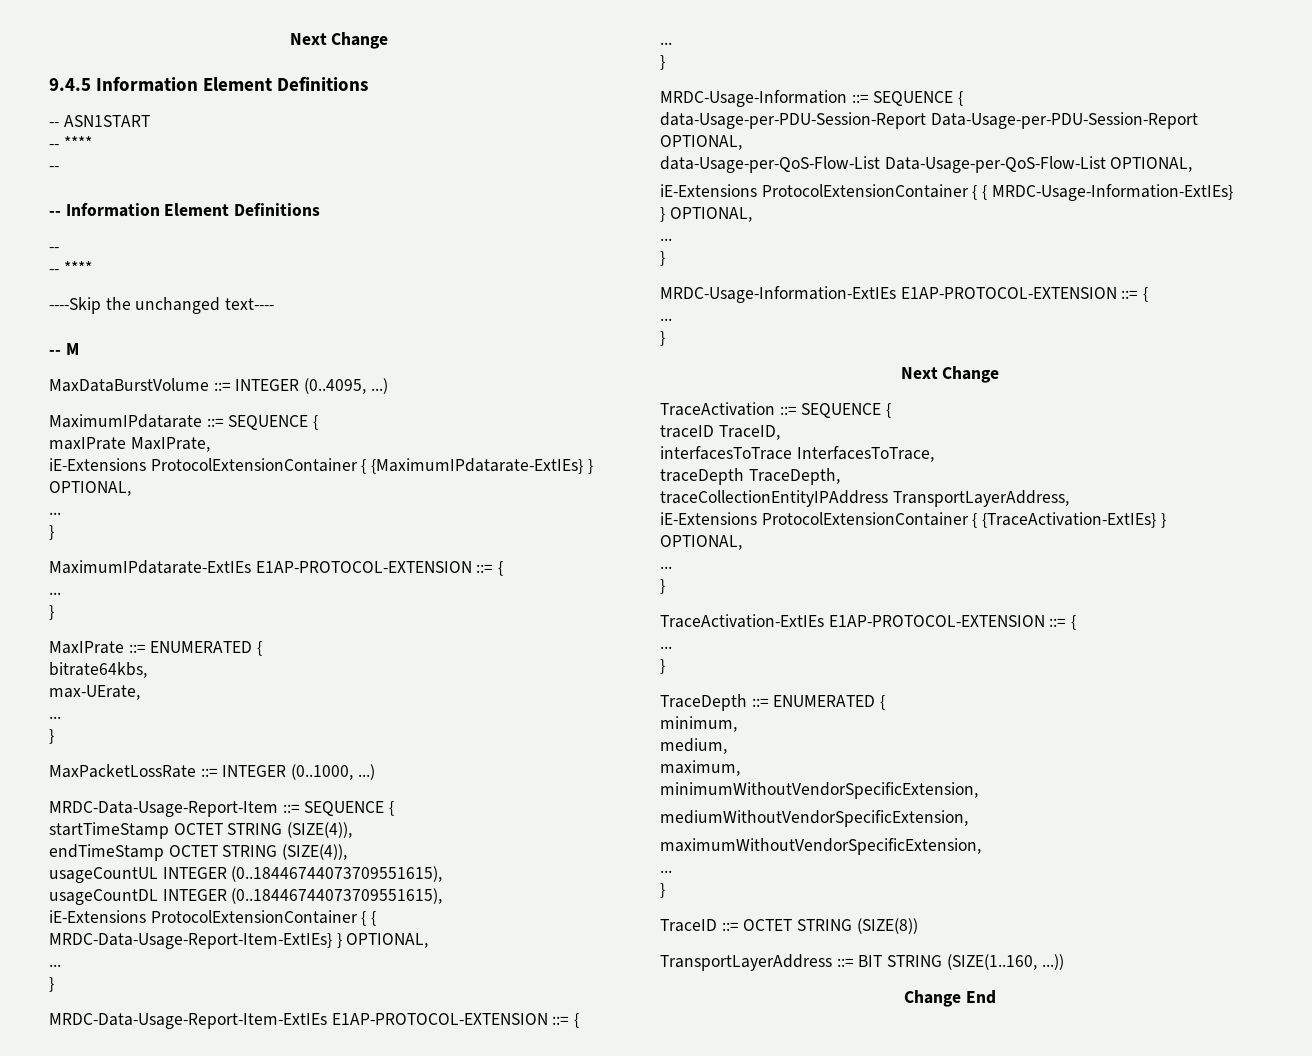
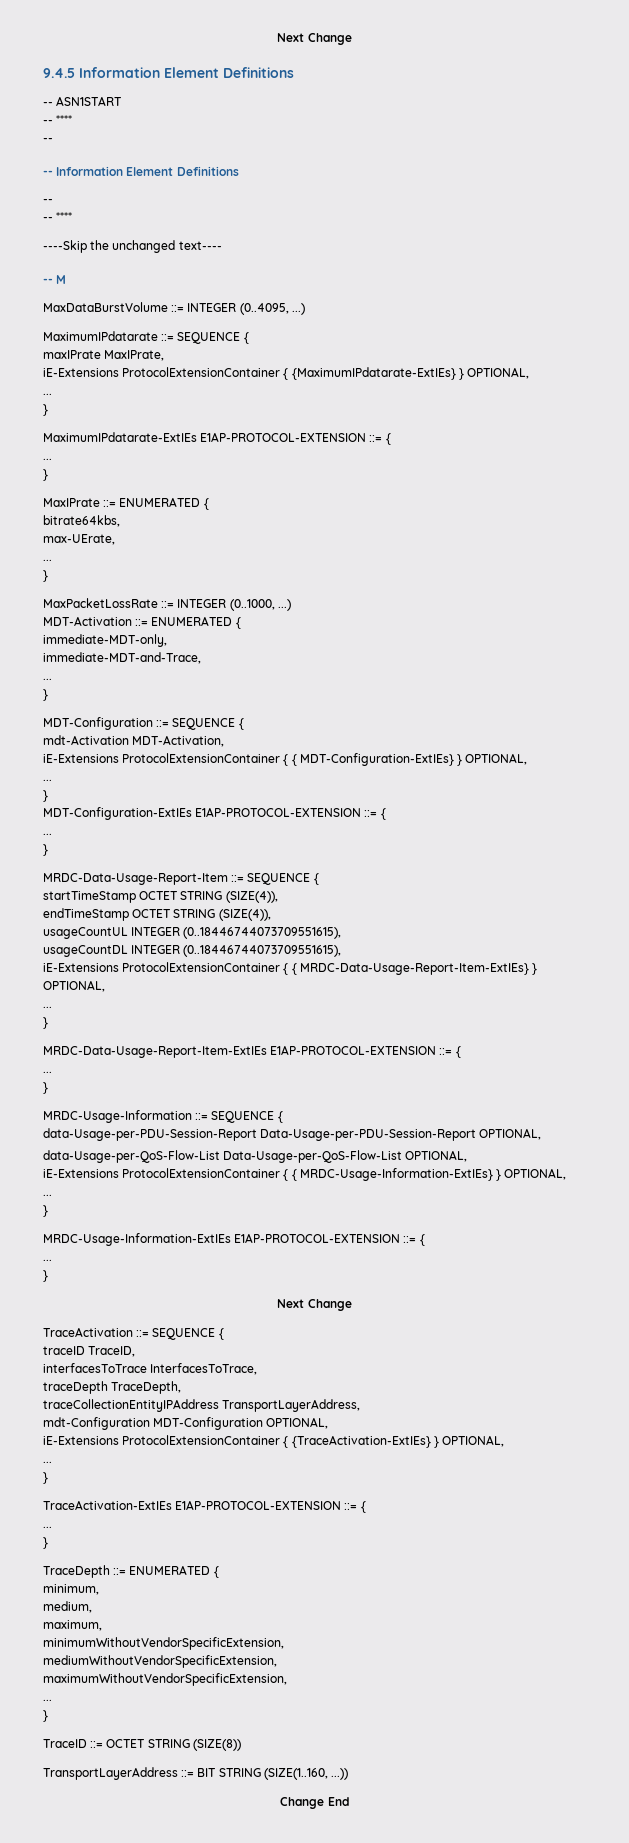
(375, 772) none -> [43,616,241,629] [43,634,167,647] [43,652,201,664] [43,678,52,680] [43,689,48,701] [43,717,244,730] [43,735,225,747] [43,753,528,766] [43,779,52,781] [43,790,48,802] [43,807,386,820] [43,833,52,835] [43,844,48,856] // MDT-Activation ::= ENUMERATED { // immediate-MDT-only, // immediate-MDT-and-Trace, // ... // } // MDT-Configuration ::= SEQUENCE { // mdt-Activation MDT-Activation, // iE-Extensions ProtocolExtensionContainer { { MDT-Configuration-ExtIEs} } OPTIONAL, // ... // } // MDT-Configuration-ExtIEs E1AP-PROTOCOL-EXTENSION ::= { // ... // }
(1069, 498) none -> [43,1417,329,1430] // mdt-Configuration MDT-Configuration OPTIONAL,

